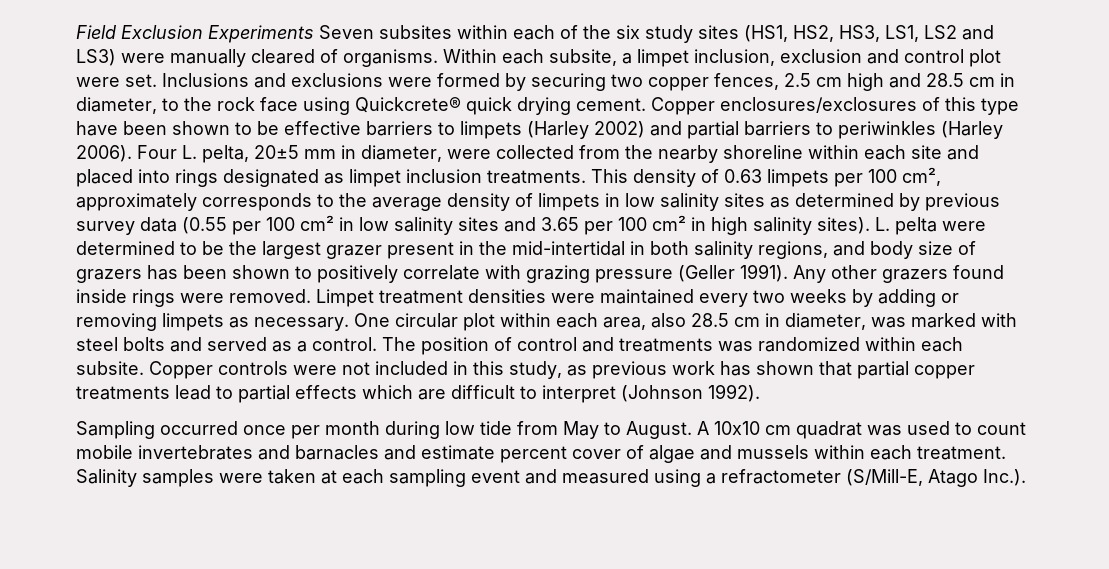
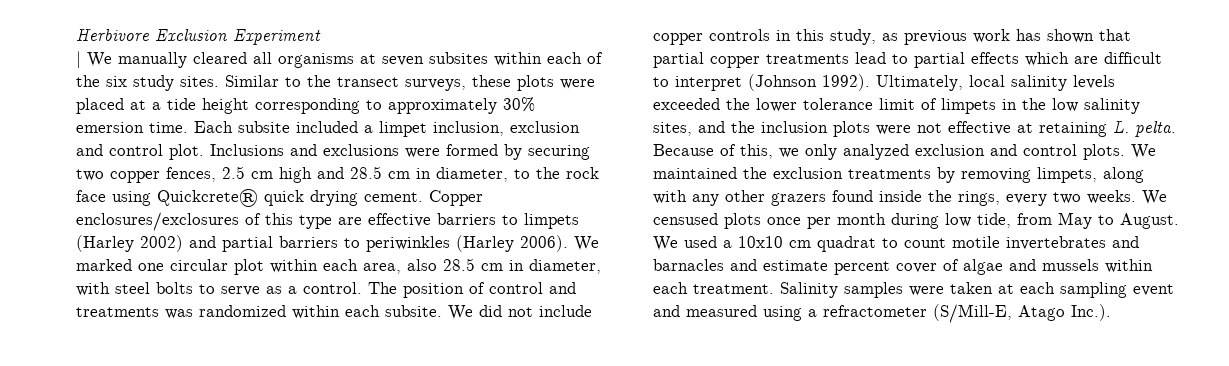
[76,25,374,43] Field Exclusion Experiments Seven -> [76,29,321,45] [76,51,424,69] Herbivore Exclusion Experiment // | We manually cleared all organisms at seven
[698,25,994,42] [76,49,617,67] sites (HS1, HS2, HS3, LS1, LS2 and LS3) were manually cleared of organisms. Within each subsite, -> [180,75,595,91] [76,97,535,114] [76,121,358,133] sites. Similar to the transect surveys, these plots were placed at a tide height corresponding to approximately 30% emersion time. Each subsite included
[969,49,1001,67] [76,74,157,87] plot were set. -> [169,144,204,160] plot.
[76,121,279,136] have been shown to be -> [338,217,362,225] are
[137,145,979,163] [76,167,941,187] [76,193,1000,211] [76,215,986,235] [76,241,976,259] [76,264,1004,283] [76,289,959,307] [76,313,390,331] Four L. pelta, 20±5 mm in diameter, were collected from the nearby shoreline within each site and placed into rings designated as limpet inclusion treatments. This density of 0.63 limpets per 100 cm², approximately corresponds to the average density of limpets in low salinity sites as determined by previous survey data (0.55 per 100 cm² in low salinity sites and 3.65 per 100 cm² in high salinity sites). L. pelta were determined to be the largest grazer present in the mid-intertidal in both salinity regions, and body size of grazers has been shown to positively correlate with grazing pressure (Geller 1991). Any other grazers found inside rings were removed. Limpet treatment densities were maintained every two weeks by adding or removing limpets as necessary. One -> [574,236,599,251] [76,259,164,271] We marked one
[871,313,976,328] was marked -> (601, 266) none
[170,337,267,352] and served -> [199,284,260,296] to serve
[149,361,448,379] Copper controls were not included -> [448,305,592,320] [653,29,770,45] We did not include copper controls
[76,421,238,439] // Sampling occurred -> [876,75,1115,91] [653,98,1140,114] [653,121,1176,137] [653,144,1156,160] [653,167,1144,183] [653,190,1167,206] [653,213,761,229] Ultimately, local salinity levels exceeded the lower tolerance limit of limpets in the low salinity sites, and the inclusion plots were not effective at retaining L. pelta. Because of this, we only analyzed exclusion and control plots. We maintained the exclusion treatments by removing limpets, along with any other grazers found inside the rings, every two weeks. We censused plots
[480,421,512,435] tide -> [977,213,1011,228] tide,
[697,421,709,435] A -> [653,236,732,251] We used a
[867,421,950,436] was used -> (876, 244) none
[76,445,133,459] mobile -> [952,236,1000,248] motile

